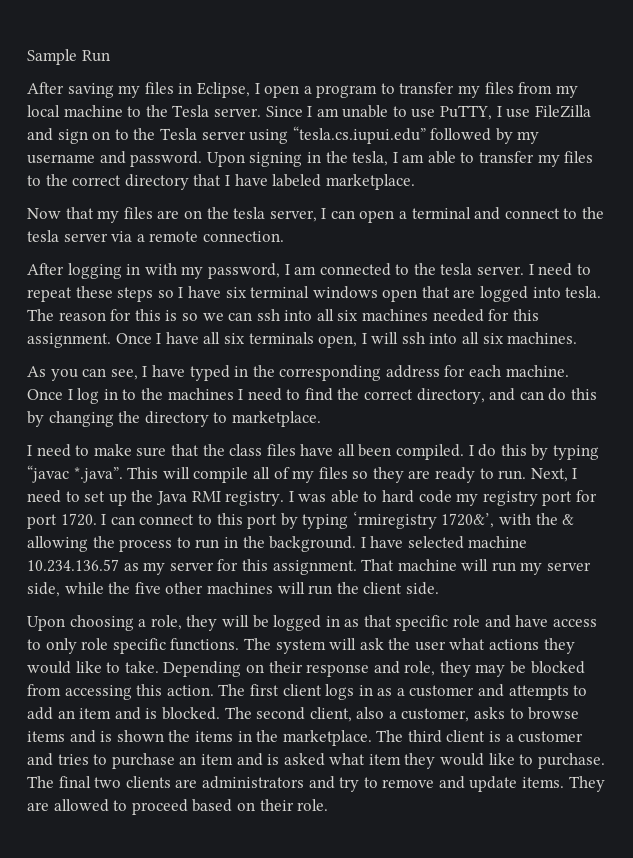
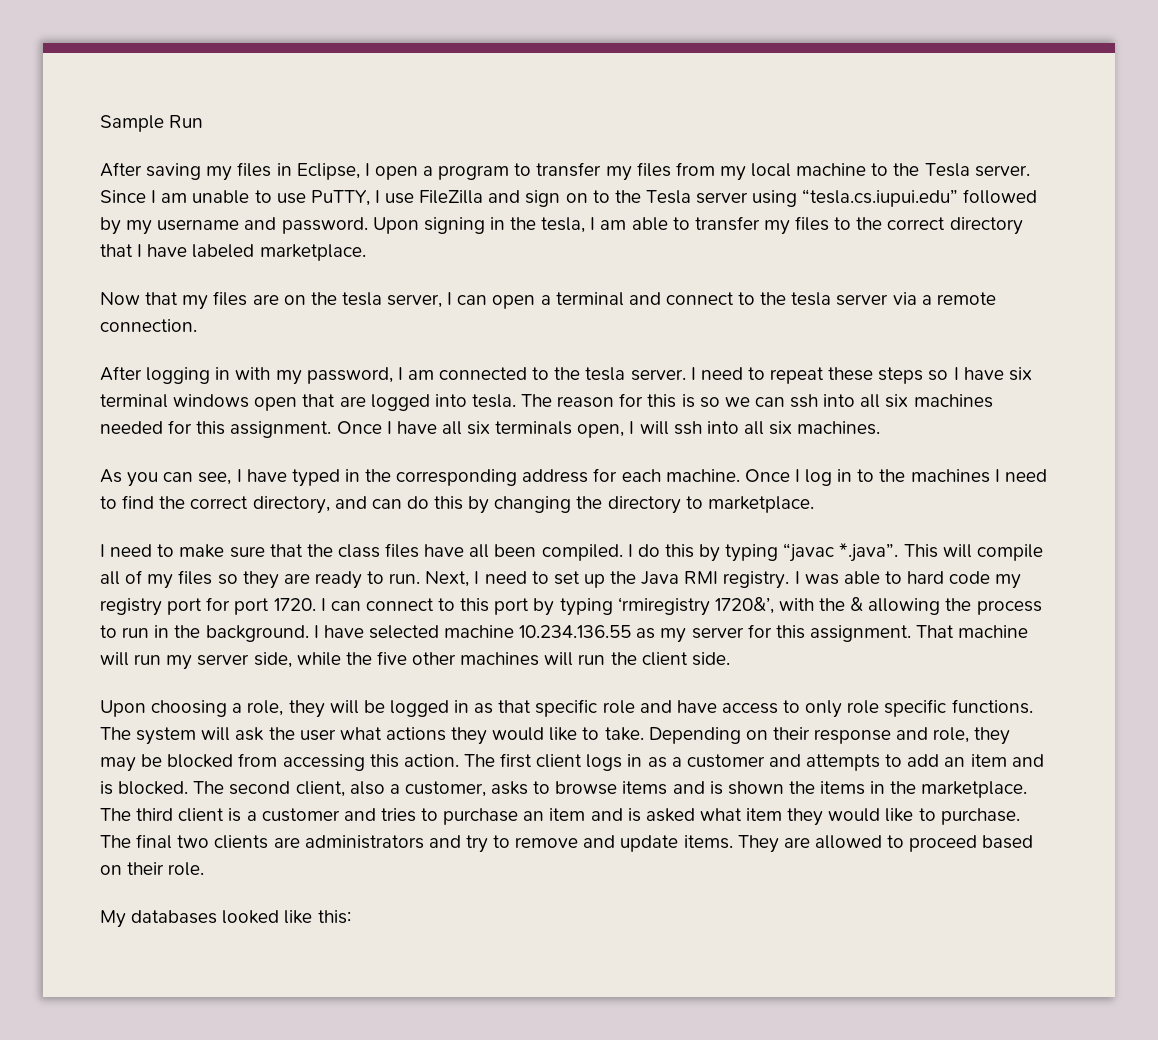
[27,559,119,572] 10.234.136.57 -> [519,625,632,638] 10.234.136.55
(329, 805) none -> [100,910,351,928] // My databases looked like this:

